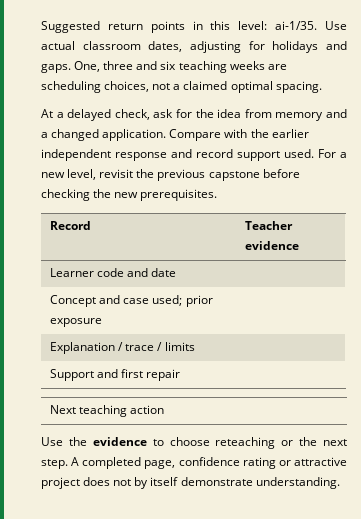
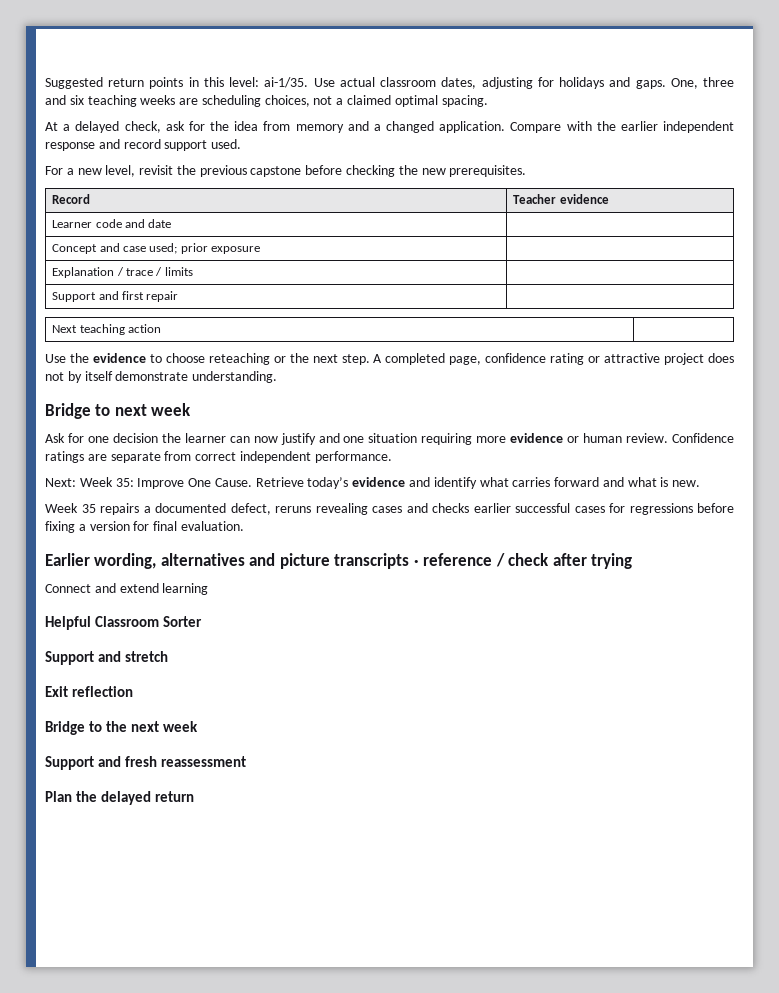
(314, 153) none -> (242, 144) //
(340, 483) none -> [45,403,192,419] [45,433,735,445] [45,451,392,463] [45,477,701,489] [45,503,734,515] [45,521,244,533] [45,553,633,569] [45,583,209,595] [45,616,203,630] [45,651,169,665] [45,686,134,697] [45,721,199,735] [45,756,247,770] [45,791,195,805] // Bridge to next week // Ask for one decision the learner can now justify and one situation requiring more evidence or human review. Confidence ratings are separate from correct independent performance. // Next: Week 35: Improve One Cause. Retrieve today’s evidence and identify what carries forward and what is new. // Week 35 repairs a documented defect, reruns revealing cases and checks earlier successful cases for regressions before fixing a version for final evaluation. // Earlier wording, alternatives and picture transcripts · reference / check after trying // Connect and extend learning // Helpful Classroom Sorter // Support and stretch // Exit reflection // Bridge to the next week // Support and fresh reassessment // Plan the delayed return

